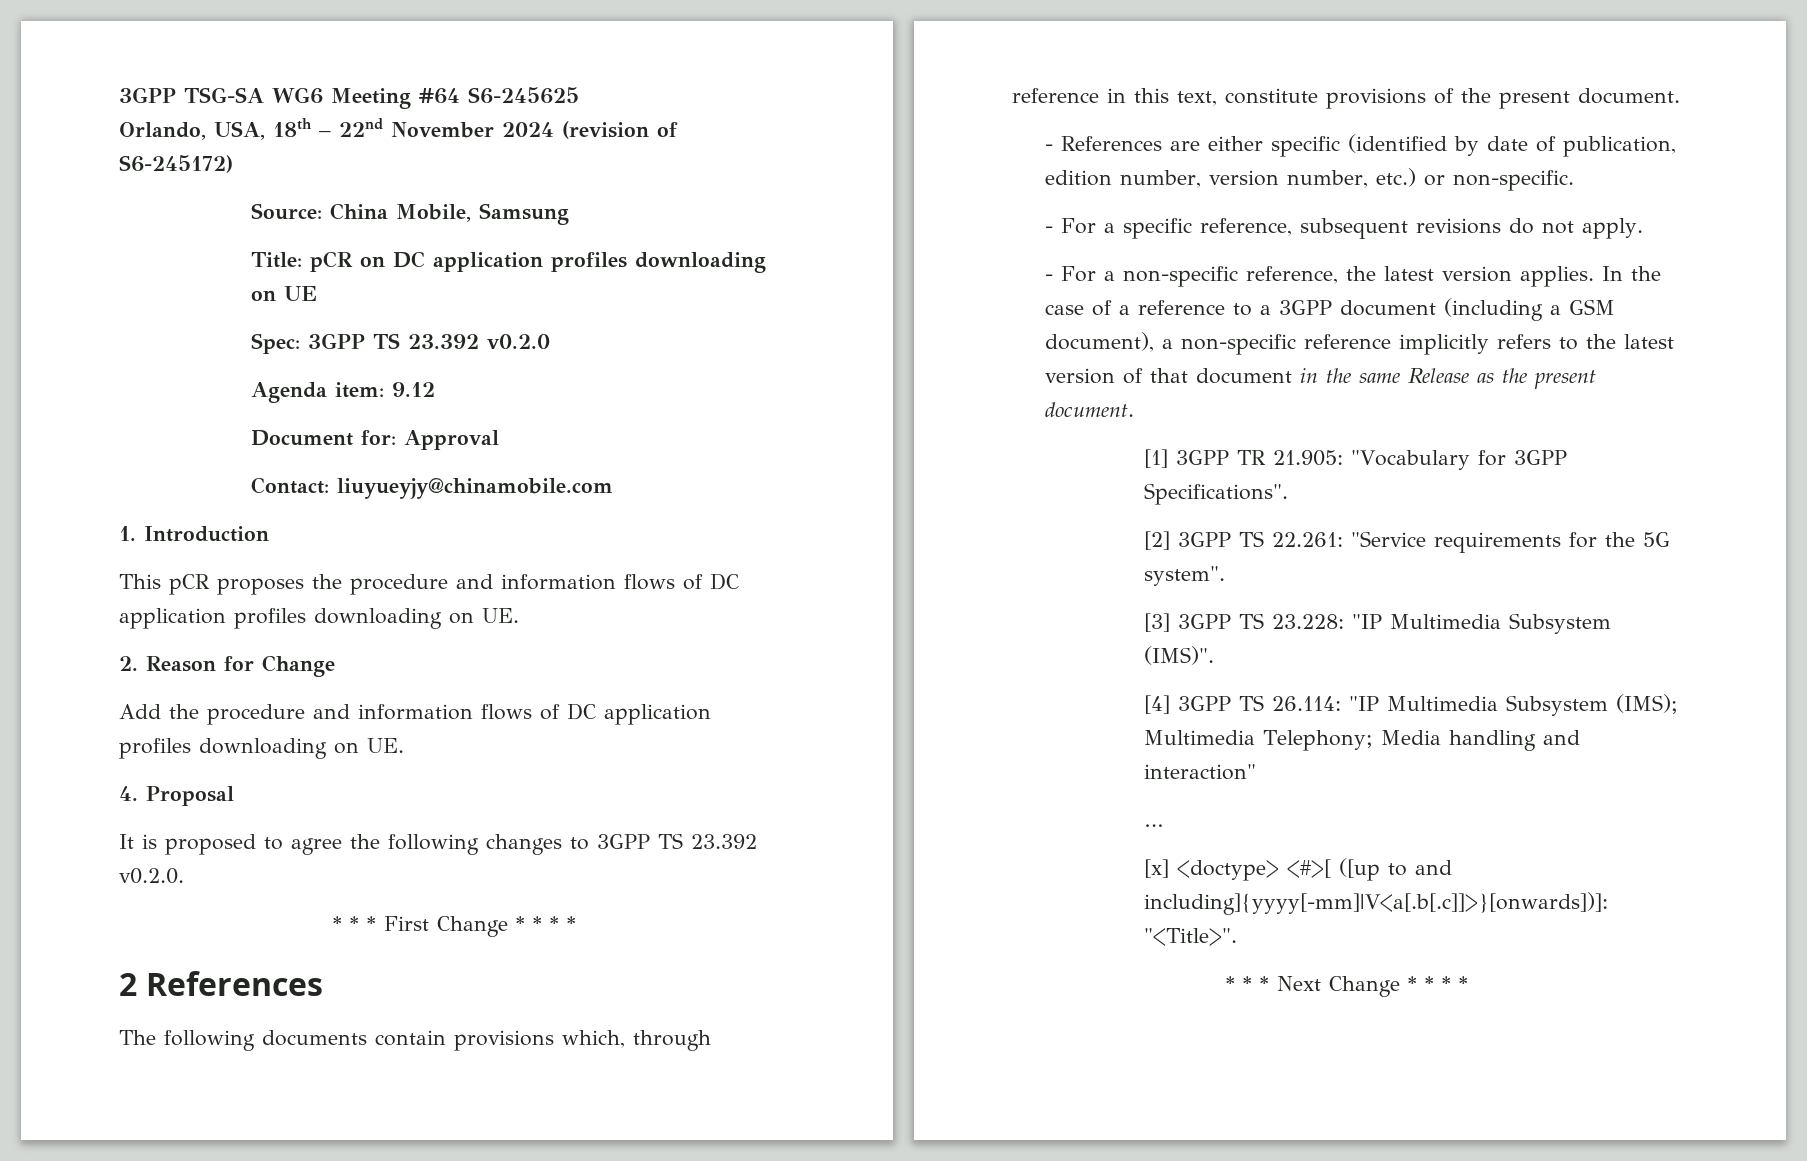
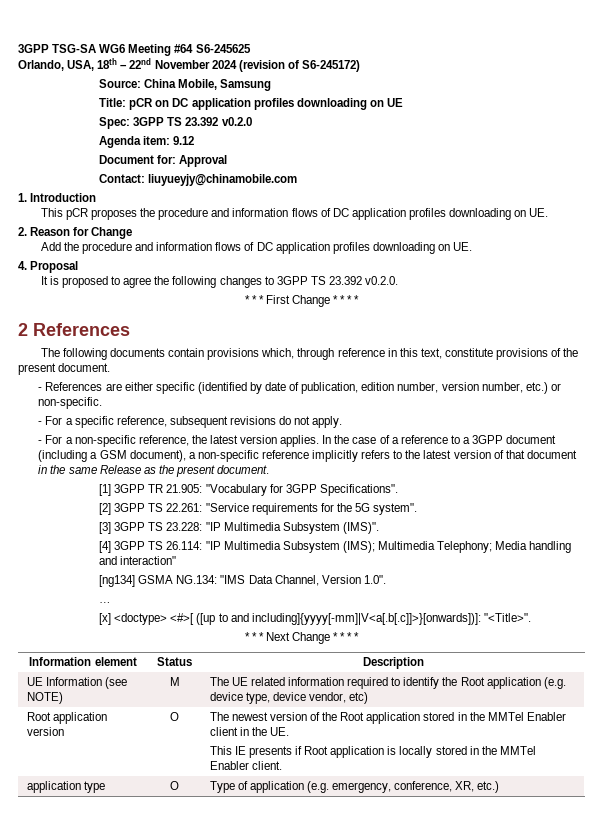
(1257, 772) none -> [99,575,386,587] // [ng134] GSMA NG.134: "IMS Data Channel, Version 1.0".
(1468, 983) none -> [29,657,137,666] [157,657,192,666] [362,657,424,669] [26,677,127,689] [26,692,63,704] [169,677,180,686] [209,677,566,689] [209,692,369,704] [26,712,107,724] [26,727,64,736] [170,712,179,721] [209,712,566,724] [209,727,290,736] [209,746,536,758] [209,761,282,770] [26,781,105,793] [170,781,179,790] [209,781,500,793] // Information element | Status | Description // UE Information (see NOTE) | M | The UE related information required to identify the Root application (e.g. device type, device vendor, etc) // Root application version | O | The newest version of the Root application stored in the MMTel Enabler client in the UE. // This IE presents if Root application is locally stored in the MMTel Enabler client. // application type | O | Type of application (e.g. emergency, conference, XR, etc.)

